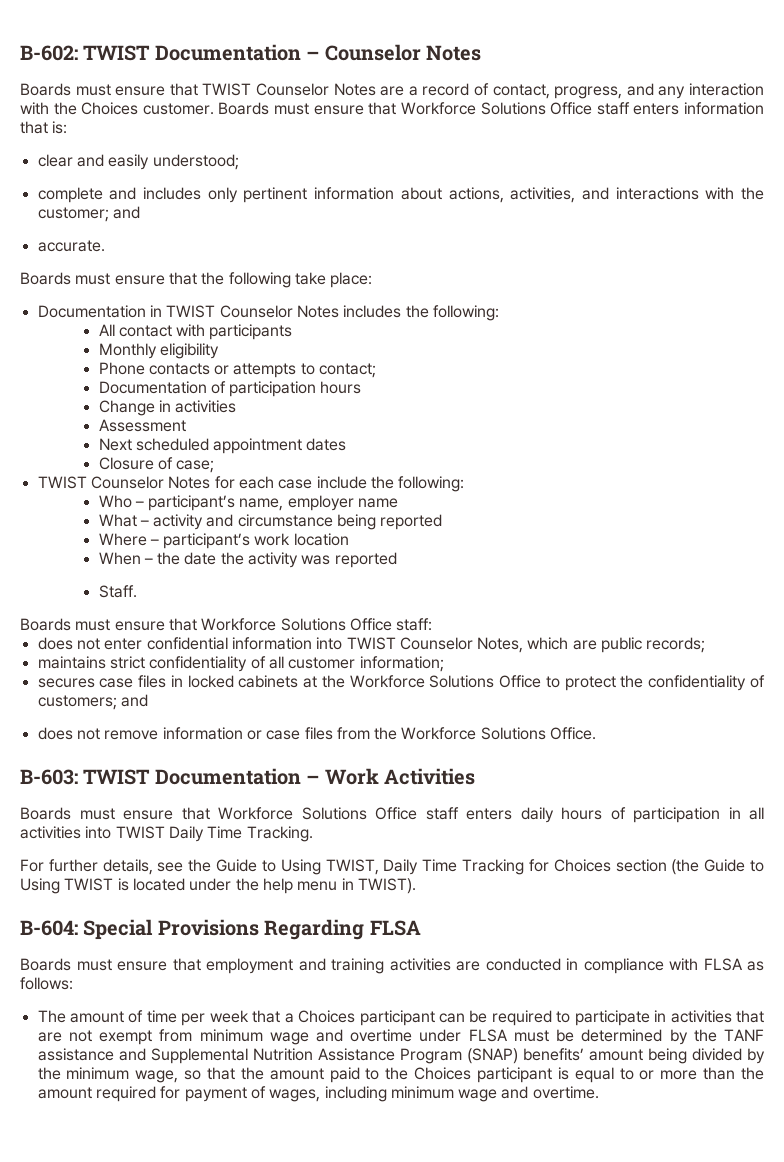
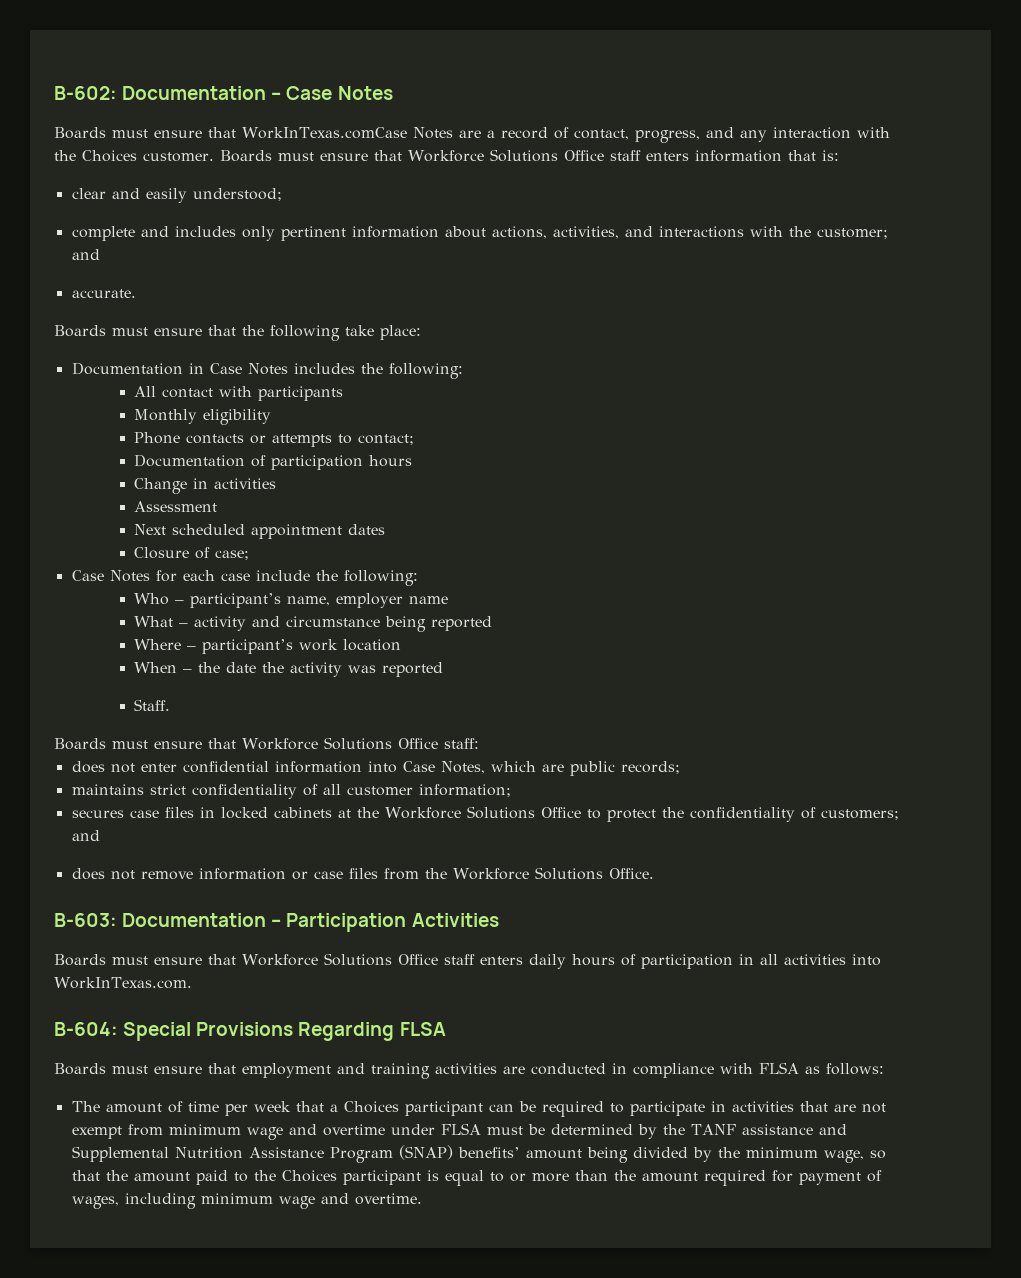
[83,44,421,61] TWIST Documentation – Counselor -> [122,86,333,100] Documentation – Case
[202,83,329,96] TWIST Counselor -> [242,127,407,139] WorkInTexas.comCase
[166,305,293,318] TWIST Counselor -> [209,363,242,374] Case
[37,476,164,489] TWIST Counselor -> [71,570,104,581] Case
[346,637,473,650] TWIST Counselor -> [402,761,435,772] Case
[83,768,379,785] TWIST Documentation – Work -> [122,913,407,932] Documentation – Participation
[115,826,313,842] [20,859,765,875] [20,878,416,894] TWIST Daily Time Tracking. // For further details, see the Guide to Using TWIST, Daily Time Tracking for Choices section (the Guide to Using TWIST is located under the help menu in TWIST). -> [54,977,192,989] WorkInTexas.com.

